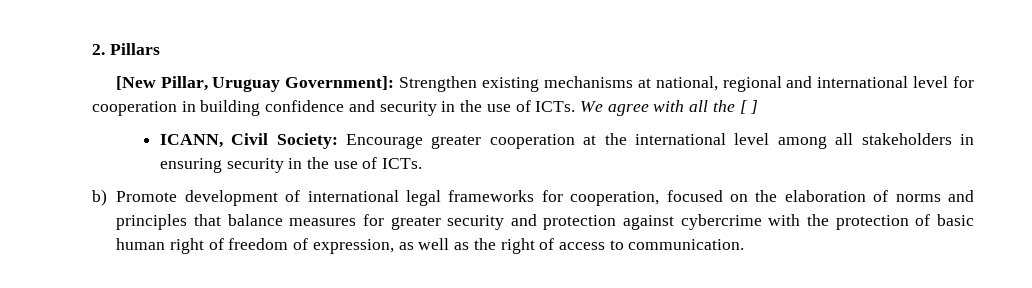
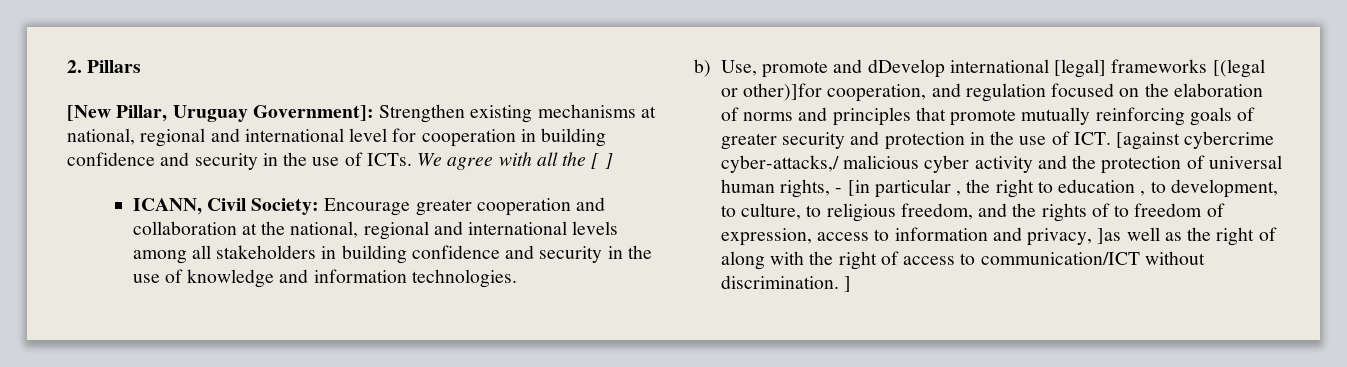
[583,133,770,145] at the international level -> [576,197,606,211] [132,221,619,240] and collaboration at the national, regional and international levels
[159,157,423,173] [92,189,660,206] ensuring security in the use of ICTs. // b) Promote development of international legal frameworks for cooperation, -> [341,245,652,264] [132,269,517,288] [694,59,1265,78] [720,83,1046,102] building confidence and security in the use of knowledge and information technologies. // b) Use, promote and dDevelop international [legal] frameworks [(legal or other)]for cooperation, and regulation
[227,214,975,230] [116,238,414,254] balance measures for greater security and protection against cybercrime with the protection of basic human right of freedom of expression, as -> [950,107,1256,126] [720,131,1275,150] [720,155,1282,174] [720,179,1278,198] [720,203,1225,222] [720,227,1122,246] promote mutually reinforcing goals of greater security and protection in the use of ICT. [against cybercrime cyber-attacks,/ malicious cyber activity and the protection of universal human rights, - [in particular , the right to education , to development, to culture, to religious freedom, and the rights of to freedom of expression, access to information and privacy, ]as
[559,239,745,250] access to communication. -> [720,251,1205,270] [720,275,852,292] along with the right of access to communication/ICT without discrimination. ]

